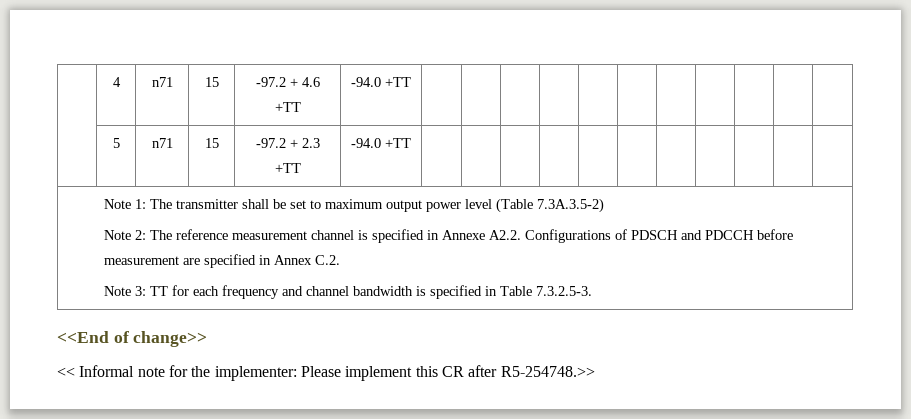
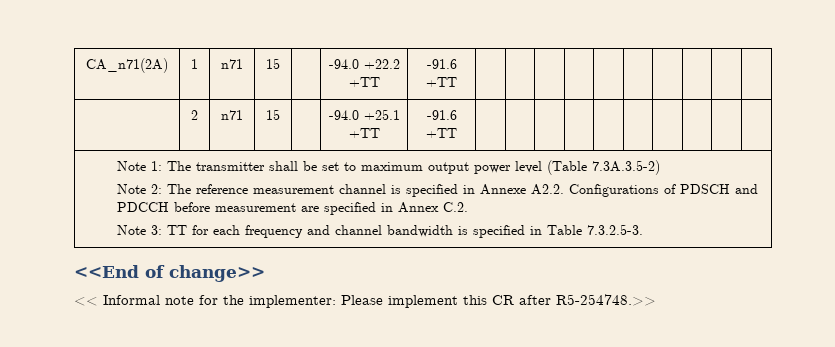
[112,77,121,87] [151,77,173,87] [204,77,219,87] [255,77,320,87] [274,102,301,112] [351,77,411,87] [112,138,120,148] [151,138,173,148] [204,138,219,148] [255,138,320,148] [274,163,301,173] [351,138,411,148] | 4 | n71 | 15 | -97.2 + 4.6 +TT | -94.0 +TT | | | | | | | | | | | // | 5 | n71 | 15 | -97.2 + 2.3 +TT | -94.0 +TT | | | | | | | | | | | -> [86,58,168,73] [191,59,198,69] [221,59,243,69] [266,58,280,69] [328,59,400,69] [348,77,380,87] [426,59,457,69] [426,77,457,87] [191,110,198,120] [221,110,243,120] [266,109,280,120] [328,109,400,120] [348,128,380,138] [426,110,457,120] [426,128,457,138] CA_n71(2A) | 1 | n71 | 15 | | -94.0 +22.2 +TT | -91.6 +TT | | | | | | | | | | // | 2 | n71 | 15 | | -94.0 +25.1 +TT | -91.6 +TT | | | | | | | | | |

